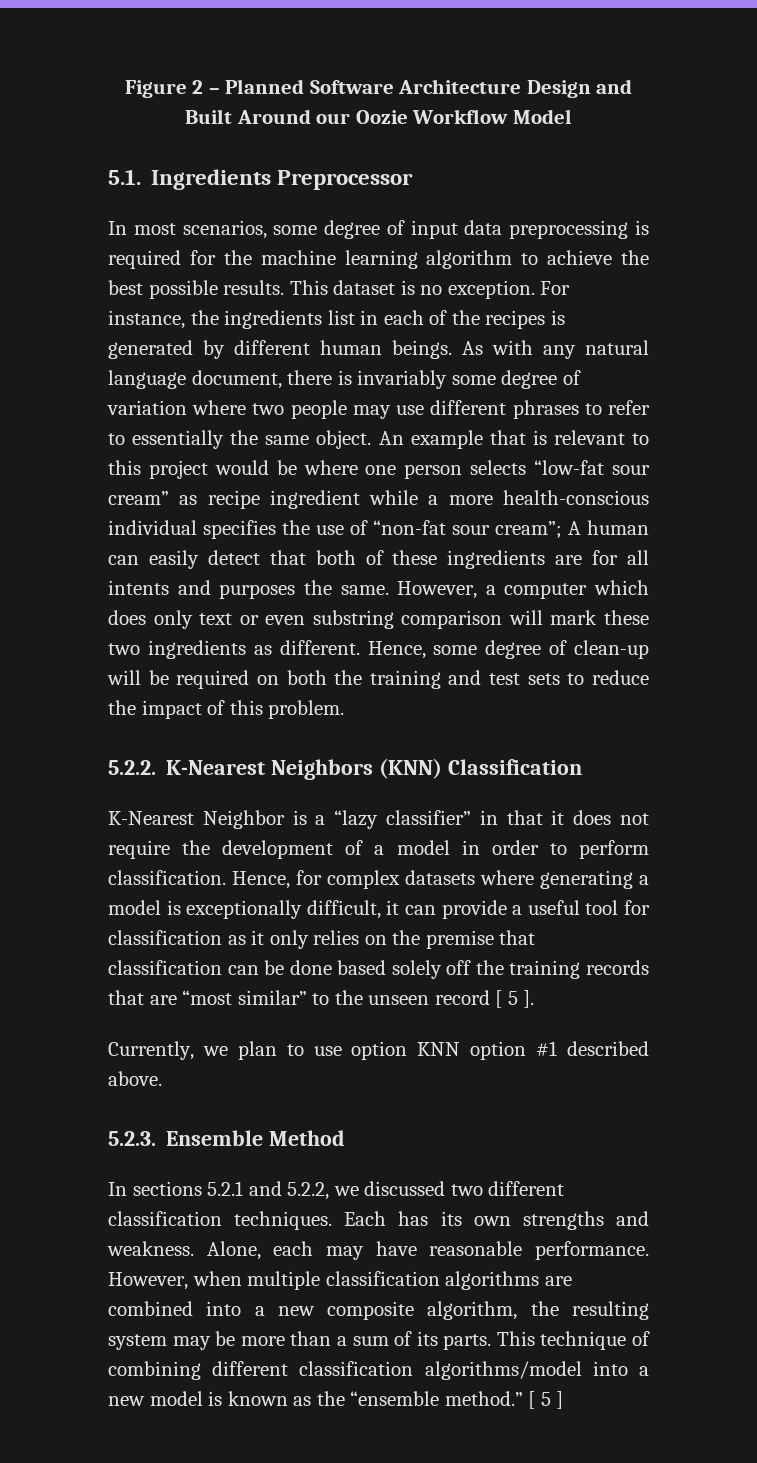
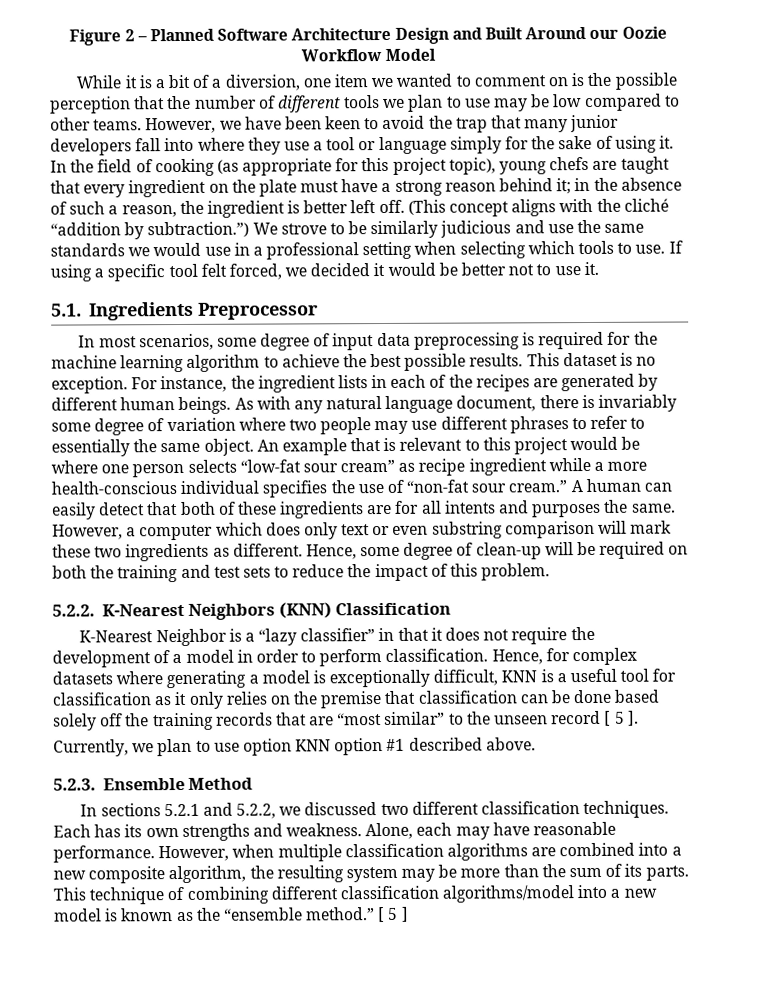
(572, 116) none -> [76,72,678,91] [50,93,680,114] [50,114,620,134] [50,135,674,156] [50,156,670,177] [50,177,682,198] [50,198,669,218] [50,219,645,240] [50,240,683,260] [50,261,599,282] // While it is a bit of a diversion, one item we wanted to comment on is the possible perception that the number of different tools we plan to use may be low compared to other teams. However, we have been keen to avoid the trap that many junior developers fall into where they use a tool or language simply for the sake of using it. In the field of cooking (as appropriate for this project topic), young chefs are taught that every ingredient on the plate must have a strong reason behind it; in the absence of such a reason, the ingredient is better left off. (This concept aligns with the cliché “addition by subtraction.”) We strove to be similarly judicious and use the same standards we would use in a professional setting when selecting which tools to use. If using a specific tool felt forced, we decided it would be better not to use it.
[224,310,355,329] ingredients list -> [257,375,368,393] ingredient lists
[550,310,565,325] is -> [533,378,559,388] are
[495,521,562,539] cream”; -> [508,480,568,493] cream.”
[386,900,507,919] it can provide -> [501,669,554,683] KNN is
[336,1336,347,1346] a -> [541,864,566,878] the

